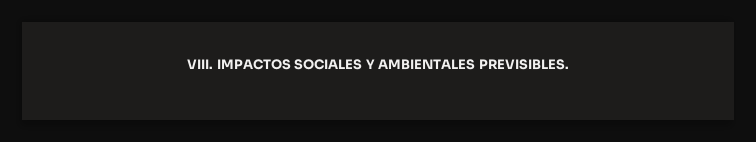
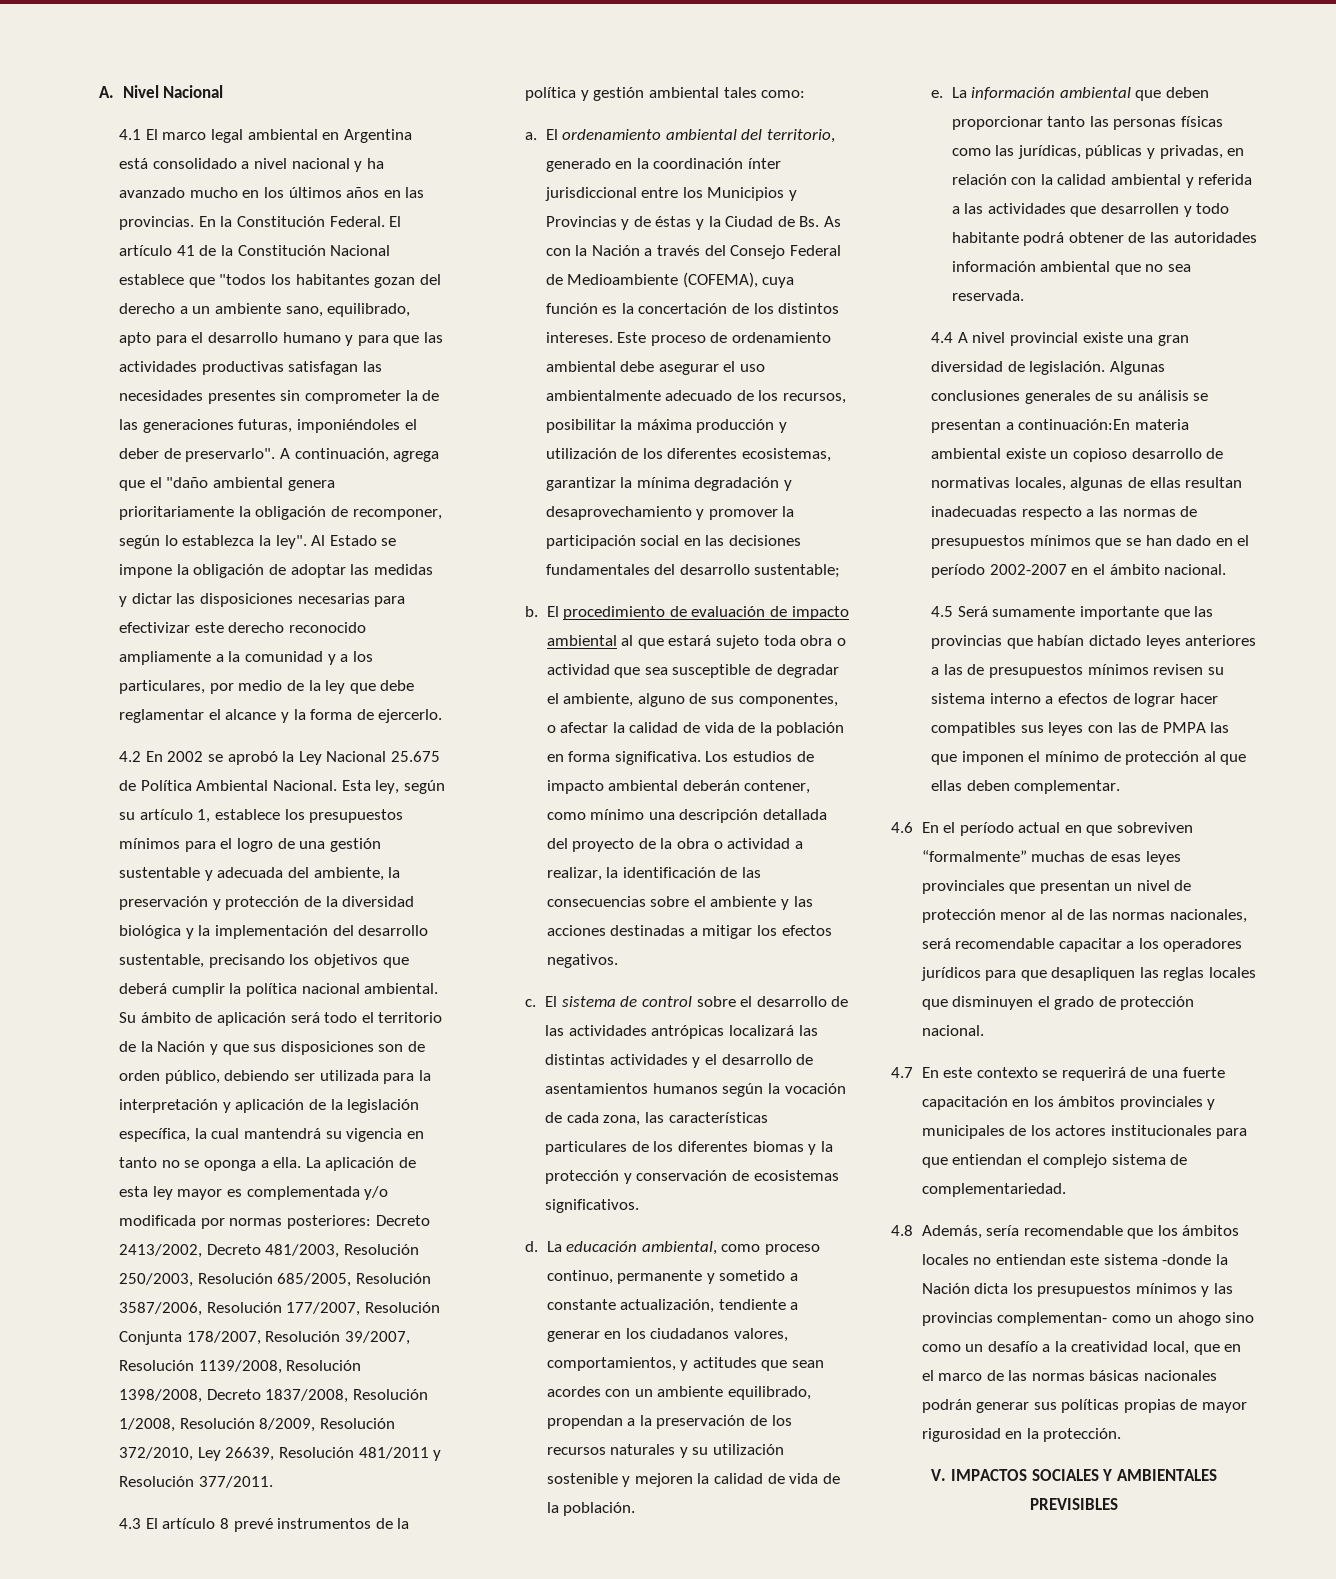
[187,59,214,69] VIII. -> [99,85,224,98] [119,129,412,143] [119,158,384,172] [119,187,425,198] [119,216,402,230] [119,245,391,256] [119,274,441,288] [119,303,411,317] [119,332,443,346] [119,361,382,375] [119,390,440,404] [119,419,417,433] [119,448,440,462] [119,477,335,491] [119,506,442,520] [119,535,397,549] [119,564,433,578] [119,593,406,607] [119,622,366,633] [119,651,373,665] [119,680,415,694] [119,709,443,723] [119,751,440,765] [119,780,445,794] [119,809,404,823] [119,838,381,852] [119,867,401,881] [119,896,415,910] [119,925,429,939] [119,954,409,968] [119,983,439,997] [119,1012,443,1026] [119,1041,425,1055] [119,1070,431,1084] [119,1099,420,1113] [119,1128,424,1142] [119,1157,416,1171] [119,1186,389,1200] [119,1215,430,1229] [119,1244,419,1258] [119,1273,431,1287] [119,1302,440,1316] [119,1331,410,1345] [119,1360,362,1374] [119,1389,428,1403] [119,1418,395,1432] [119,1447,442,1461] [119,1476,273,1488] [119,1518,410,1532] [525,87,806,101] [525,129,836,143] [545,158,782,172] [544,187,798,201] [545,216,841,230] [545,245,841,259] [545,272,795,288] [545,303,840,314] [545,332,832,346] [545,361,766,375] [545,390,847,404] [545,419,788,433] [545,448,832,462] [545,477,793,491] [545,506,795,520] [545,535,802,549] [545,564,841,578] [525,606,849,620] [546,635,846,649] [546,664,839,678] [546,693,838,707] [546,722,845,736] [546,751,814,765] [546,780,811,794] [546,809,828,823] [546,838,803,852] [546,867,762,881] [546,896,813,910] [546,925,832,939] [546,954,618,968] [525,996,849,1007] [545,1025,818,1039] [545,1054,814,1068] [545,1083,846,1097] [545,1112,768,1126] [545,1141,833,1155] [545,1170,839,1184] [545,1199,640,1213] [525,1241,821,1255] [546,1270,799,1284] [546,1299,799,1313] [546,1328,789,1342] [546,1357,825,1371] [546,1386,812,1400] [546,1415,792,1429] [546,1444,785,1458] [546,1473,840,1487] [546,1502,636,1516] [931,87,1210,101] [951,116,1224,130] [951,145,1245,159] [951,174,1253,188] [951,203,1230,217] [951,232,1257,246] [951,261,1192,275] [951,290,1024,301] [931,332,1189,346] [931,361,1165,375] [931,390,1209,404] [931,419,1189,433] [931,448,1224,462] [931,477,1243,491] [931,506,1198,520] [931,535,1250,549] [931,564,1227,578] [931,606,1214,620] [931,635,1257,649] [931,664,1224,678] [931,693,1218,707] [931,722,1230,736] [931,751,1247,765] [931,780,1121,794] [891,822,1194,836] [921,850,1181,865] [921,880,1192,894] [921,909,1248,923] [921,938,1243,952] [920,967,1257,981] [921,996,1195,1010] [921,1025,984,1036] [891,1067,1225,1081] [921,1096,1216,1110] [921,1125,1248,1139] [921,1154,1188,1168] [921,1183,1066,1197] [891,1225,1240,1239] [921,1254,1229,1265] [921,1283,1234,1297] [921,1312,1255,1326] [921,1341,1242,1355] [921,1370,1218,1381] [921,1399,1248,1413] [921,1428,1122,1442] [931,1469,947,1481] A. Nivel Nacional // 4.1 El marco legal ambiental en Argentina está consolidado a nivel nacional y ha avanzado mucho en los últimos años en las provincias. En la Constitución Federal. El artículo 41 de la Constitución Nacional establece que "todos los habitantes gozan del derecho a un ambiente sano, equilibrado, apto para el desarrollo humano y para que las actividades productivas satisfagan las necesidades presentes sin comprometer la de las generaciones futuras, imponiéndoles el deber de preservarlo". A continuación, agrega que el "daño ambiental genera prioritariamente la obligación de recomponer, según lo establezca la ley". Al Estado se impone la obligación de adoptar las medidas y dictar las disposiciones necesarias para efectivizar este derecho reconocido ampliamente a la comunidad y a los particulares, por medio de la ley que debe reglamentar el alcance y la forma de ejercerlo. // 4.2 En 2002 se aprobó la Ley Nacional 25.675 de Política Ambiental Nacional. Esta ley, según su artículo 1, establece los presupuestos mínimos para el logro de una gestión sustentable y adecuada del ambiente, la preservación y protección de la diversidad biológica y la implementación del desarrollo sustentable, precisando los objetivos que deberá cumplir la política nacional ambiental. Su ámbito de aplicación será todo el territorio de la Nación y que sus disposiciones son de orden público, debiendo ser utilizada para la interpretación y aplicación de la legislación específica, la cual mantendrá su vigencia en tanto no se oponga a ella. La aplicación de esta ley mayor es complementada y/o modificada por normas posteriores: Decreto 2413/2002, Decreto 481/2003, Resolución 250/2003, Resolución 685/2005, Resolución 3587/2006, Resolución 177/2007, Resolución Conjunta 178/2007, Resolución 39/2007, Resolución 1139/2008, Resolución 1398/2008, Decreto 1837/2008, Resolución 1/2008, Resolución 8/2009, Resolución 372/2010, Ley 26639, Resolución 481/2011 y Resolución 377/2011. // 4.3 El artículo 8 prevé instrumentos de la política y gestión ambiental tales como: // a. El ordenamiento ambiental del territorio, generado en la coordinación ínter jurisdiccional entre los Municipios y Provincias y de éstas y la Ciudad de Bs. As con la Nación a través del Consejo Federal de Medioambiente (COFEMA), cuya función es la concertación de los distintos intereses. Este proceso de ordenamiento ambiental debe asegurar el uso ambientalmente adecuado de los recursos, posibilitar la máxima producción y utilización de los diferentes ecosistemas, garantizar la mínima degradación y desaprovechamiento y promover la participación social en las decisiones fundamentales del desarrollo sustentable; // b. El procedimiento de evaluación de impacto ambiental al que estará sujeto toda obra o actividad que sea susceptible de degradar el ambiente, alguno de sus componentes, o afectar la calidad de vida de la población en forma significativa. Los estudios de impacto ambiental deberán contener, como mínimo una descripción detallada del proyecto de la obra o actividad a realizar, la identificación de las consecuencias sobre el ambiente y las acciones destinadas a mitigar los efectos negativos. // c. El sistema de control sobre el desarrollo de las actividades antrópicas localizará las distintas actividades y el desarrollo de asentamientos humanos según la vocación de cada zona, las características particulares de los diferentes biomas y la protección y conservación de ecosistemas significativos. // d. La educación ambiental, como proceso continuo, permanente y sometido a constante actualización, tendiente a generar en los ciudadanos valores, comportamientos, y actitudes que sean acordes con un ambiente equilibrado, propendan a la preservación de los recursos naturales y su utilización sostenible y mejoren la calidad de vida de la población. // e. La información ambiental que deben proporcionar tanto las personas físicas como las jurídicas, públicas y privadas, en relación con la calidad ambiental y referida a las actividades que desarrollen y todo habitante podrá obtener de las autoridades información ambiental que no sea reservada. // 4.4 A nivel provincial existe una gran diversidad de legislación. Algunas conclusiones generales de su análisis se presentan a continuación:En materia ambiental existe un copioso desarrollo de normativas locales, algunas de ellas resultan inadecuadas respecto a las normas de presupuestos mínimos que se han dado en el período 2002-2007 en el ámbito nacional. // 4.5 Será sumamente importante que las provincias que habían dictado leyes anteriores a las de presupuestos mínimos revisen su sistema interno a efectos de lograr hacer compatibles sus leyes con las de PMPA las que imponen el mínimo de protección al que ellas deben complementar. // 4.6 En el período actual en que sobreviven “formalmente” muchas de esas leyes provinciales que presentan un nivel de protección menor al de las normas nacionales, será recomendable capacitar a los operadores jurídicos para que desapliquen las reglas locales que disminuyen el grado de protección nacional. // 4.7 En este contexto se requerirá de una fuerte capacitación en los ámbitos provinciales y municipales de los actores institucionales para que entiendan el complejo sistema de complementariedad. // 4.8 Además, sería recomendable que los ámbitos locales no entiendan este sistema -donde la Nación dicta los presupuestos mínimos y las provincias complementan- como un ahogo sino como un desafío a la creatividad local, que en el marco de las normas básicas nacionales podrán generar sus políticas propias de mayor rigurosidad en la protección. // V.
[478,59,569,70] PREVISIBLES. -> [1030,1498,1118,1510] PREVISIBLES

